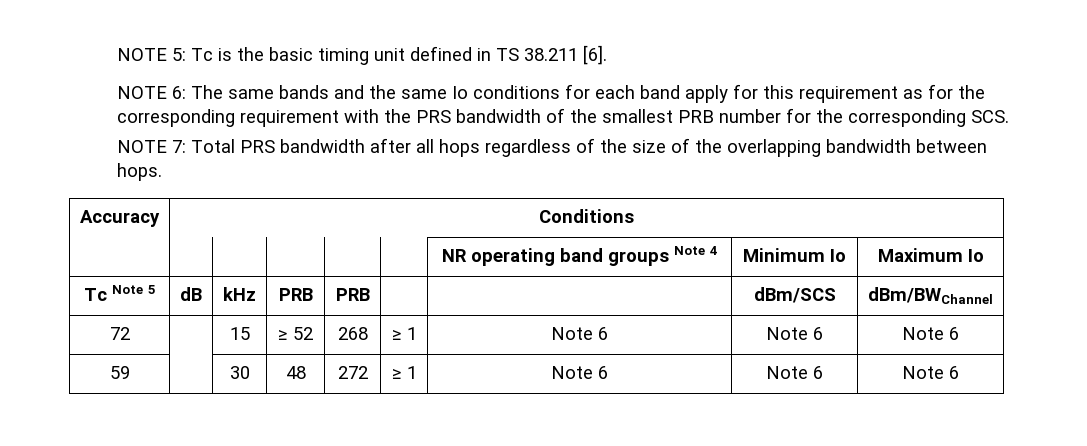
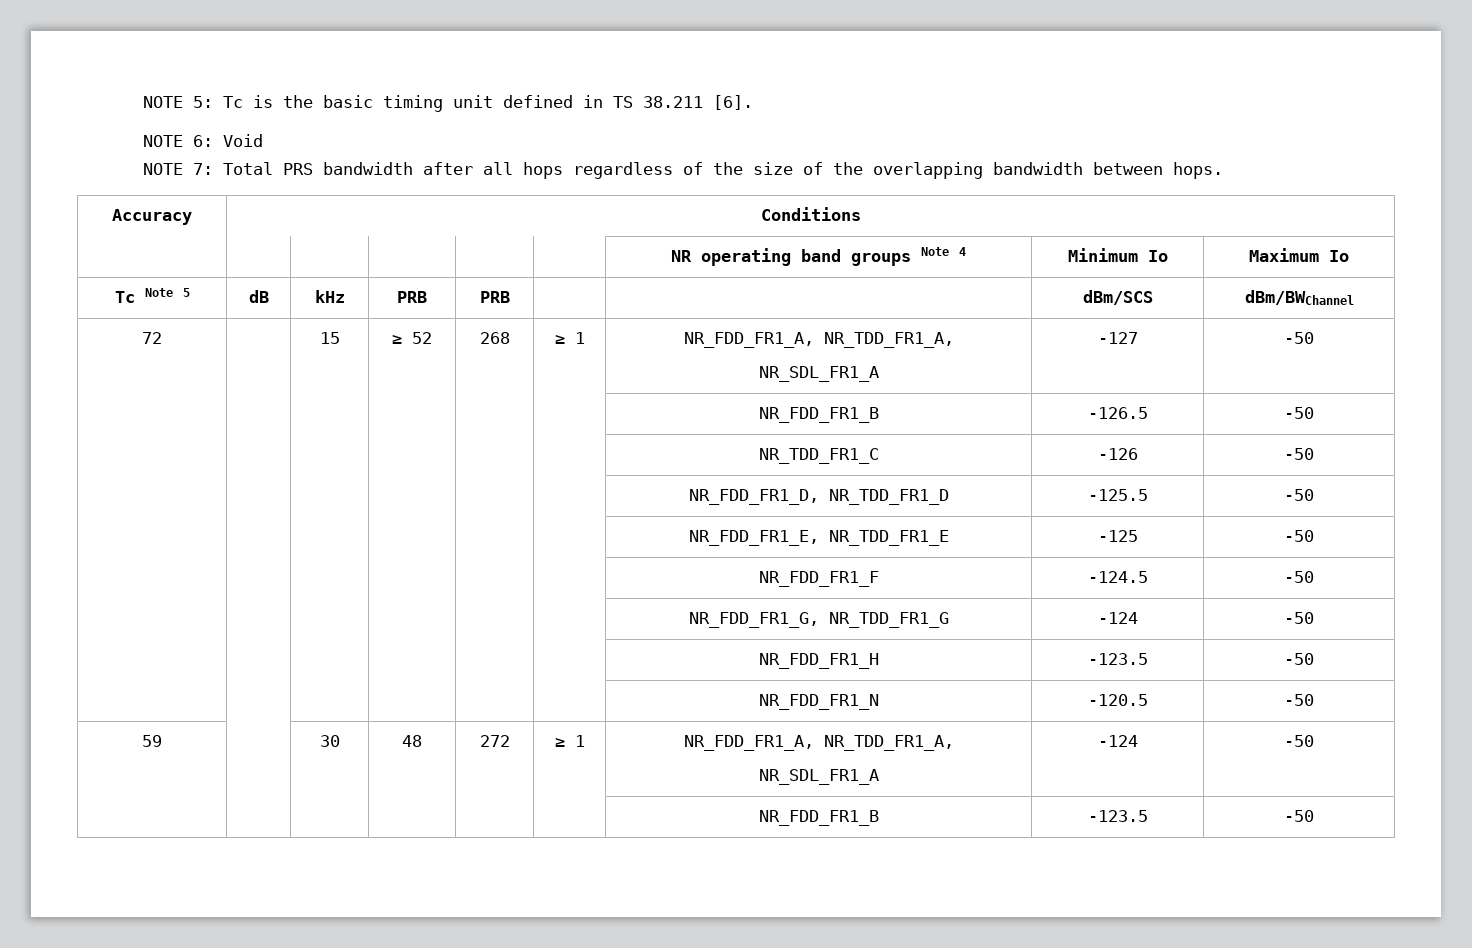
[190,84,985,103] [116,108,1009,127] The same bands and the same Io conditions for each band apply for this requirement as for the corresponding requirement with the PRS bandwidth of the smallest PRB number for the corresponding SCS. -> [222,134,263,147] Void
[551,327,608,340] [766,327,823,340] [902,327,959,340] Note 6 | Note 6 | Note 6 -> [683,332,954,348] [758,366,879,382] [1097,332,1138,344] [1284,332,1314,344] [758,407,879,423] [1087,407,1148,419] [1284,407,1314,419] [758,448,879,464] [1097,448,1138,460] [1284,448,1314,460] [688,489,949,505] [1087,489,1148,501] [1284,489,1314,501] [688,530,949,546] [1097,530,1138,542] [1284,530,1314,542] [758,571,879,587] [1087,571,1148,583] [1284,571,1314,583] [688,612,949,628] [1097,612,1138,624] [1284,612,1314,624] [758,653,879,669] [1087,653,1148,665] [1284,653,1314,665] [758,694,879,710] [1087,694,1148,706] [1284,694,1314,706] NR_FDD_FR1_A, NR_TDD_FR1_A, // NR_SDL_FR1_A | -127 | -50 // | | | | | | NR_FDD_FR1_B | -126.5 | -50 // | | | | | | NR_TDD_FR1_C | -126 | -50 // | | | | | | NR_FDD_FR1_D, NR_TDD_FR1_D | -125.5 | -50 // | | | | | | NR_FDD_FR1_E, NR_TDD_FR1_E | -125 | -50 // | | | | | | NR_FDD_FR1_F | -124.5 | -50 // | | | | | | NR_FDD_FR1_G, NR_TDD_FR1_G | -124 | -50 // | | | | | | NR_FDD_FR1_H | -123.5 | -50 // | | | | | | NR_FDD_FR1_N | -120.5 | -50
[551,366,608,379] [766,366,823,379] [902,366,959,379] Note 6 | Note 6 | Note 6 -> [683,735,954,751] [758,769,879,785] [1097,735,1138,747] [1284,735,1314,747] [758,810,879,826] [1087,810,1148,822] [1284,810,1314,822] NR_FDD_FR1_A, NR_TDD_FR1_A, // NR_SDL_FR1_A | -124 | -50 // | | | | | | NR_FDD_FR1_B | -123.5 | -50

